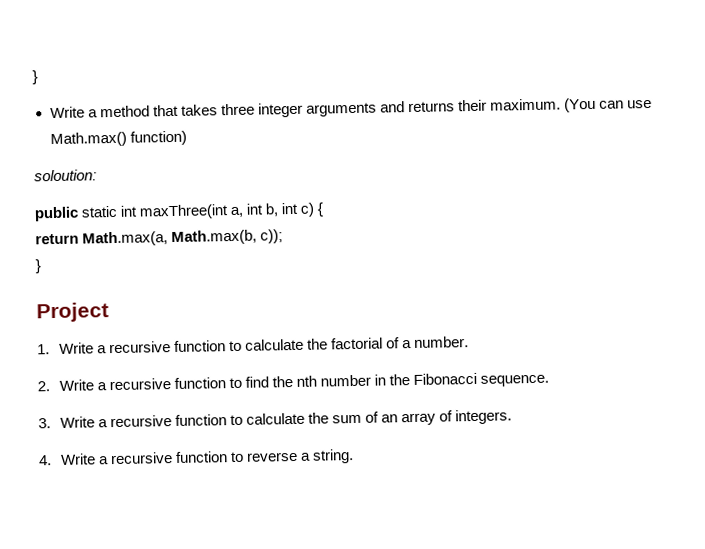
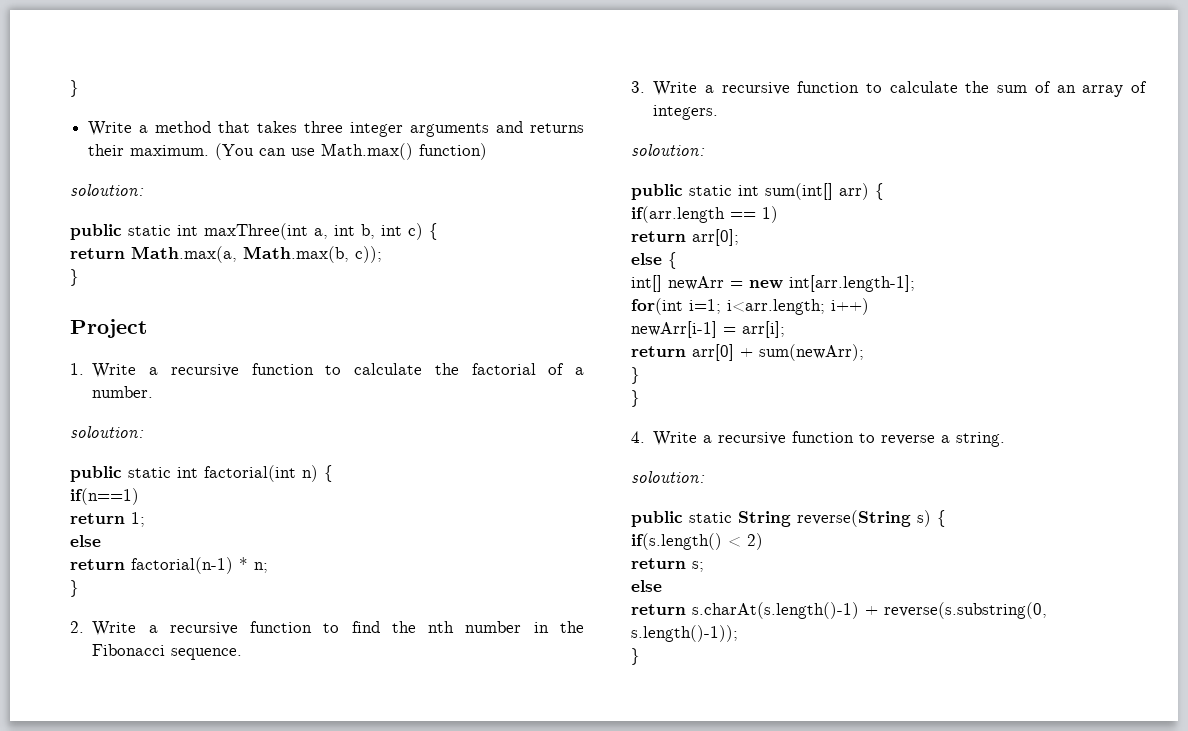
(470, 342) none -> [70,426,144,438] [70,465,333,482] [70,488,139,505] [70,512,145,527] [70,535,101,547] [70,557,268,574] [70,580,79,597] // soloution: // public static int factorial(int n) { // if(n==1) // return 1; // else // return factorial(n-1) * n; // }
(513, 417) none -> [631,144,705,156] [631,183,884,200] [631,206,778,223] [631,229,739,246] [631,252,677,269] [631,275,915,292] [631,298,869,315] [631,321,785,338] [631,344,864,361] [631,367,640,384] [631,390,640,407] // soloution: // public static int sum(int[] arr) { // if(arr.length == 1) // return arr[0]; // else { // int[] newArr = new int[arr.length-1]; // for(int i=1; i<arr.length; i++) // newArr[i-1] = arr[i]; // return arr[0] + sum(newArr); // } // }
(354, 456) none -> [631,471,705,483] [631,510,946,527] [631,533,763,550] [631,558,704,572] [631,580,662,592] [631,602,1047,619] [631,625,738,642] [631,648,640,665] // soloution: // public static String reverse(String s) { // if(s.length() < 2) // return s; // else // return s.charAt(s.length()-1) + reverse(s.substring(0, s.length()-1)); // }

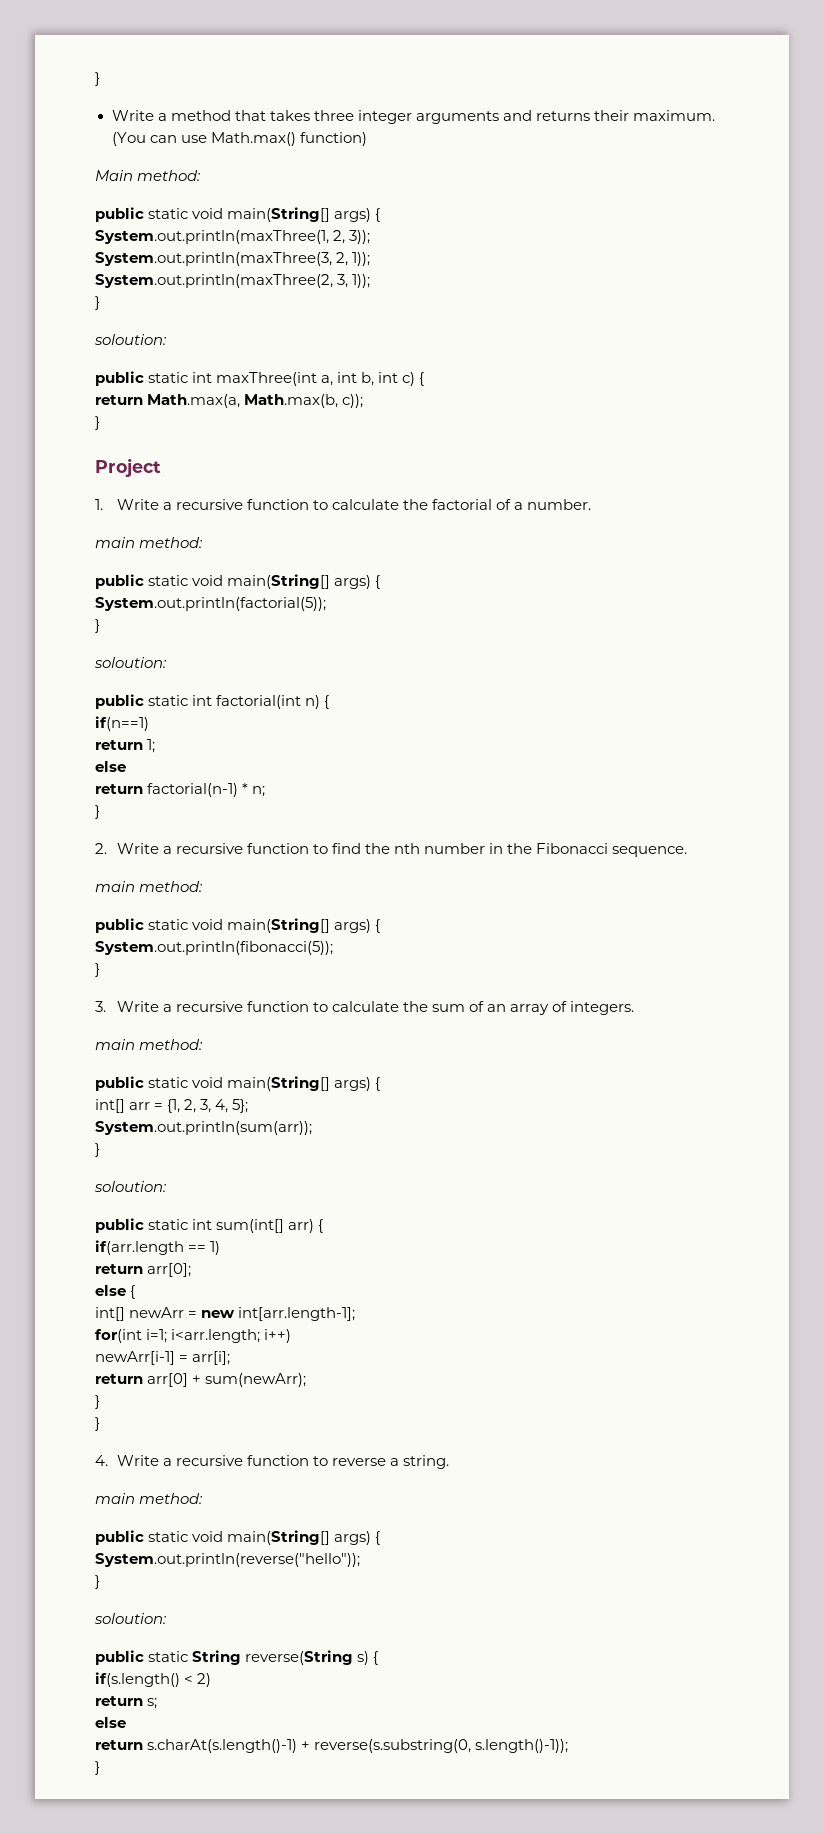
(488, 151) none -> [95,170,202,181] [95,207,381,222] [95,230,371,244] [95,252,371,266] [95,274,371,288] [95,296,100,310] // Main method: // public static void main(String[] args) { // System.out.println(maxThree(1, 2, 3)); // System.out.println(maxThree(3, 2, 1)); // System.out.println(maxThree(2, 3, 1)); // }
(154, 392) none -> [95,537,204,548] [95,574,381,589] [95,597,326,611] [95,619,100,633] // main method: // public static void main(String[] args) { // System.out.println(factorial(5)); // }
(243, 654) none -> [95,881,204,892] [95,918,381,933] [95,941,333,955] [95,963,100,977] // main method: // public static void main(String[] args) { // System.out.println(fibonacci(5)); // }
(719, 112) none -> [95,1039,204,1050] [95,1076,381,1091] [95,1099,249,1113] [95,1121,312,1135] [95,1143,100,1157] // main method: // public static void main(String[] args) { // int[] arr = {1, 2, 3, 4, 5}; // System.out.println(sum(arr)); // }
(1006, 439) none -> [95,1493,204,1504] [95,1530,381,1545] [95,1553,360,1567] [95,1575,100,1589] // main method: // public static void main(String[] args) { // System.out.println(reverse("hello")); // }

